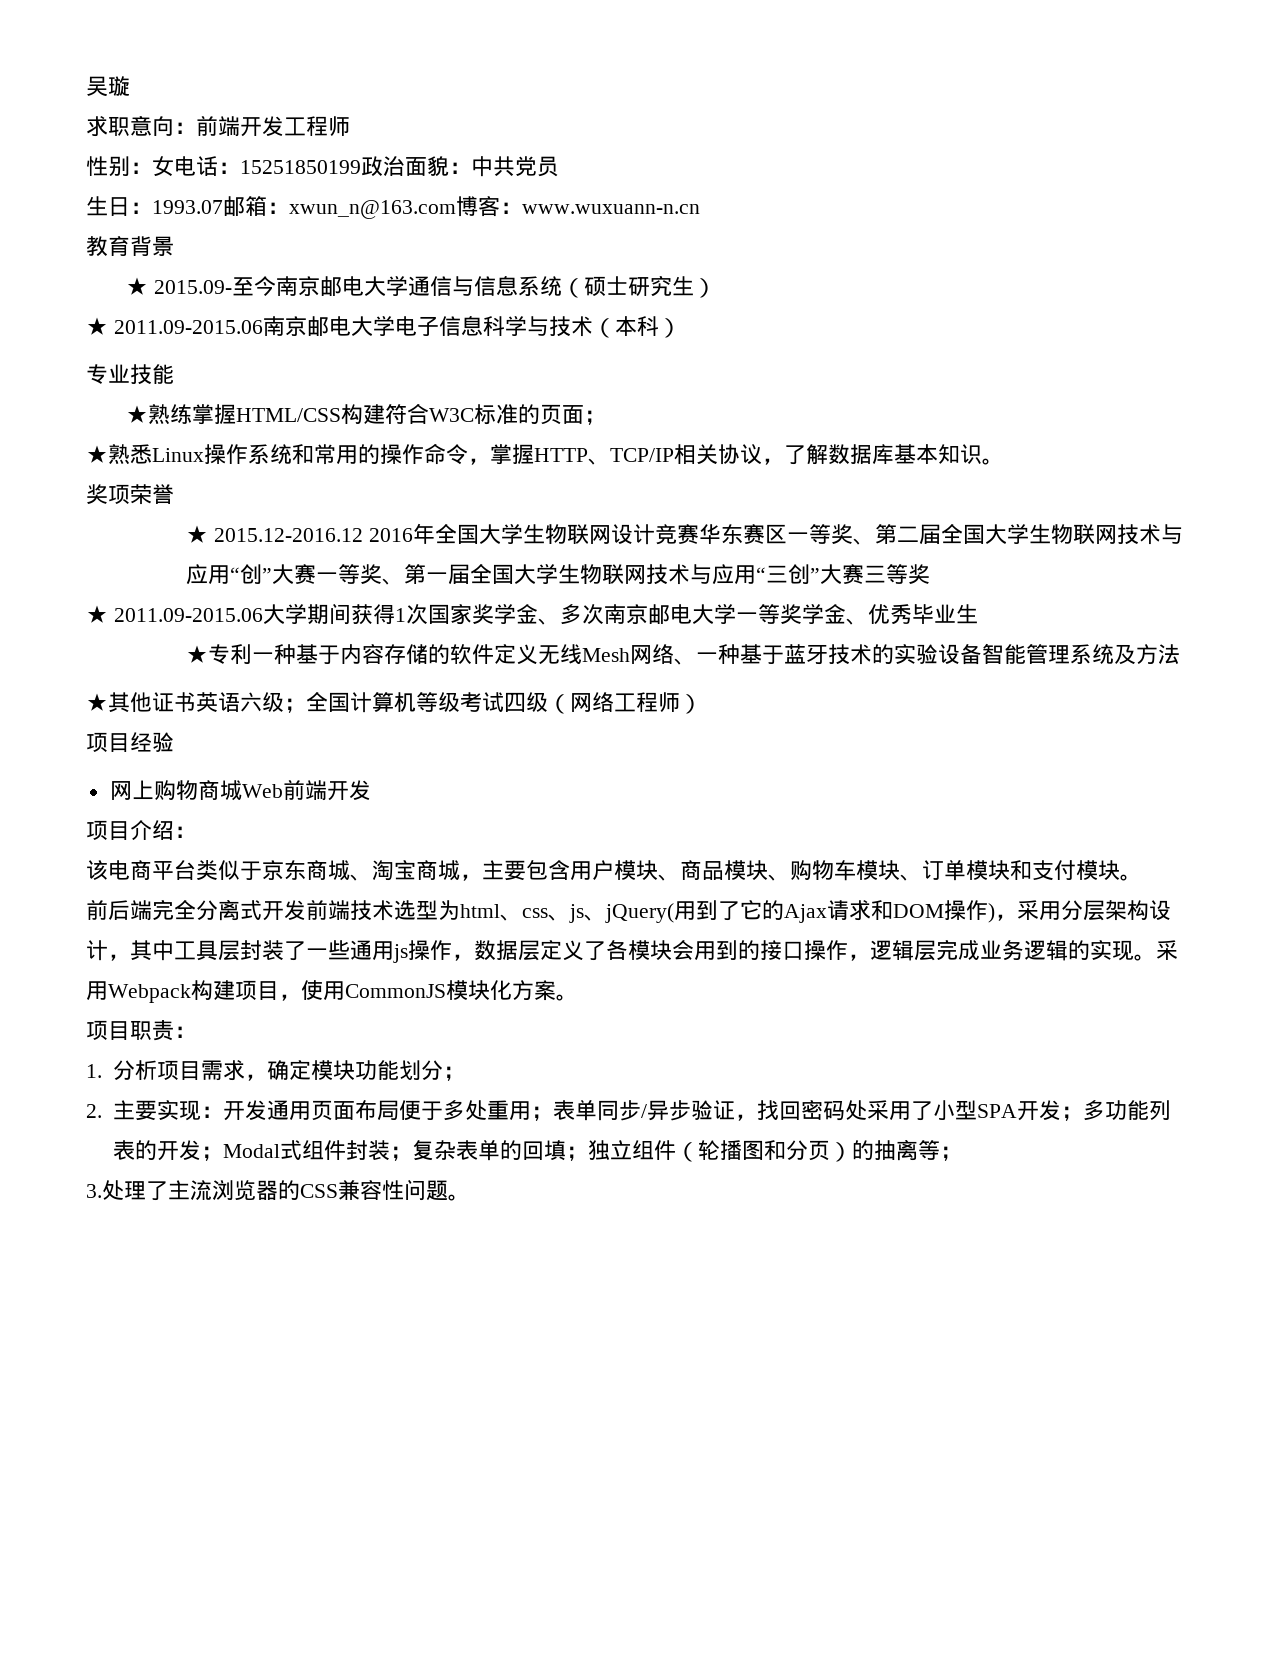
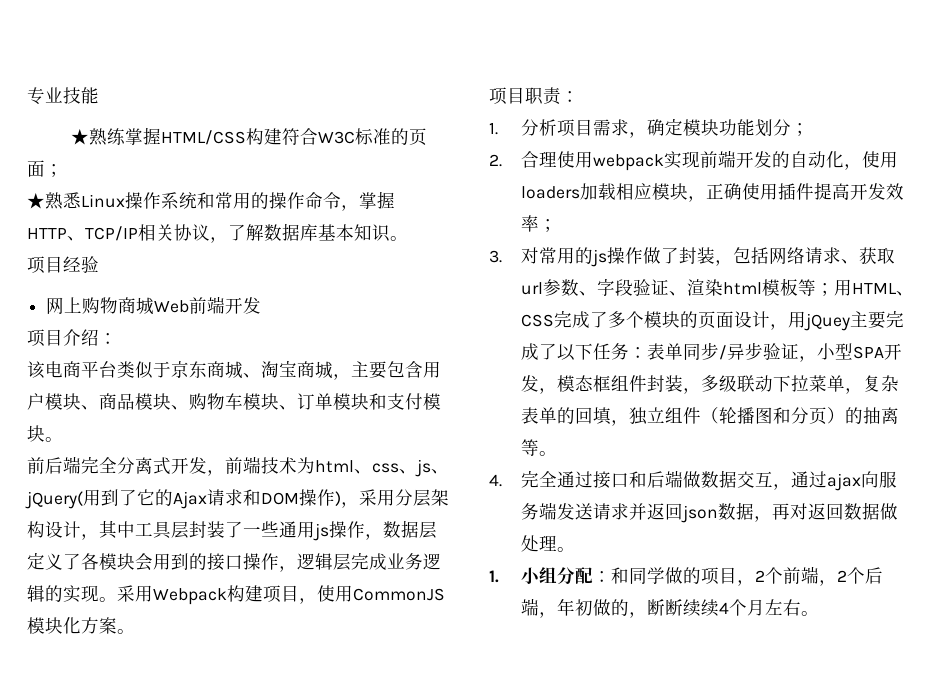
[86,76,130,97] [86,115,350,137] [86,156,559,177] [86,196,700,219] [86,236,174,257] [126,275,716,298] [86,315,681,338] 吴璇 // 求职意向：前端开发工程师 // 性别：女电话：15251850199政治面貌：中共党员 // 生日：1993.07邮箱：xwun_n@163.com博客：www.wuxuann-n.cn // 教育背景 // ★ 2015.09-至今南京邮电大学通信与信息系统（硕士研究生） // ★ 2011.09-2015.06南京邮电大学电子信息科学与技术（本科） // -> (27, 96) none
[86,484,174,505] [186,523,1184,545] [186,564,931,585] [86,603,978,625] [186,643,1181,665] [86,692,702,714] // 奖项荣誉 // ★ 2015.12-2016.12 2016年全国大学生物联网设计竞赛华东赛区一等奖、第二届全国大学生物联网技术与应用“创”大赛一等奖、第一届全国大学生物联网技术与应用“三创”大赛三等奖 // ★ 2011.09-2015.06大学期间获得1次国家奖学金、多次南京邮电大学一等奖学金、优秀毕业生 // ★专利一种基于内容存储的软件定义无线Mesh网络、一种基于蓝牙技术的实验设备智能管理系统及方法 // ★其他证书英语六级；全国计算机等级考试四级（网络工程师） -> (408, 238) none
(306, 910) none -> [207,470,225,476] ，
[394,900,438,920] 选型 -> (297, 465) none
[112,1100,553,1121] 主要实现：开发通用页面布局便于多处重用； -> [520,150,898,171] [520,182,904,202] [520,215,557,232] [489,247,895,267] [520,278,914,296] [520,310,904,331] [520,343,647,361] 合理使用webpack实现前端开发的自动化，使用loaders加载相应模块，正确使用插件提高开发效率； // 3.对常用的js操作做了封装，包括网络请求、获取url参数、字段验证、渲染html模板等；用HTML、CSS完成了多个模块的页面设计，用jQuey主要完成了以下任务：
[756,1100,1171,1121] [112,1140,412,1161] 找回密码处采用了小型SPA开发；多功能列表的开发；Modal式组件封装； -> [816,343,902,360] [520,375,863,394] 小型SPA开发，模态框组件封装，多级联动下拉菜单，
[565,1146,588,1161] ； -> [610,420,629,426] ，
[939,1146,962,1161] [86,1179,448,1201] ； // 3.处理了主流浏览器的CSS兼容性问题 -> [538,451,557,456] [489,470,897,491] [520,502,898,523] [520,535,575,552] [489,566,883,586] [520,598,801,618] 。 // 4.完全通过接口和后端做数据交互，通过ajax向服务端发送请求并返回json数据，再对返回数据做处理。 // 1.小组分配：和同学做的项目，2个前端，2个后端，年初做的，断断续续4个月左右

